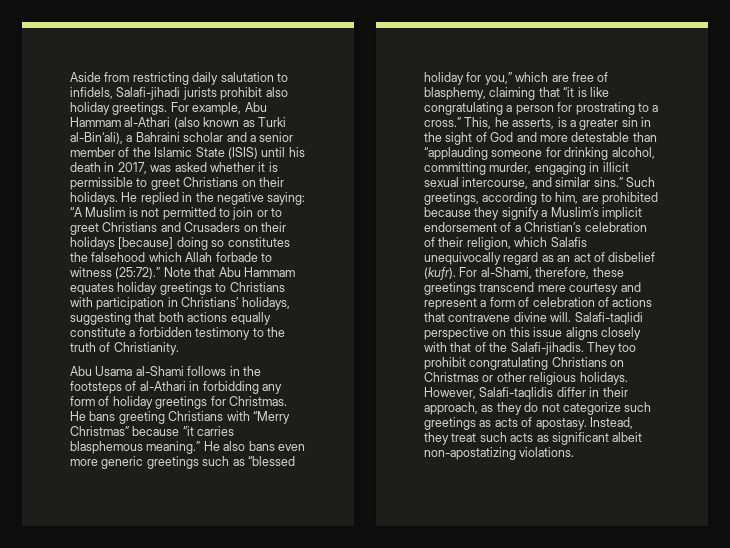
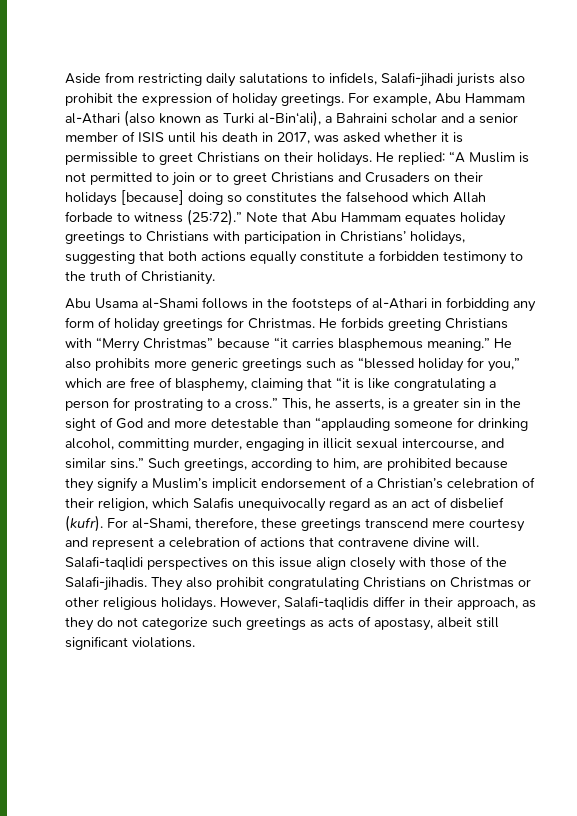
[220,72,274,82] salutation -> [239,73,308,84] salutations
[220,87,288,100] prohibit also -> [499,73,525,84] [65,92,229,106] also prohibit the expression of
[132,147,258,159] the Islamic State (ISIS) -> [138,132,164,142] ISIS
[140,192,306,205] replied in the negative saying: -> [398,152,445,165] replied:
[89,411,116,421] bans -> [341,317,384,329] forbids
[248,441,305,451] bans even -> [95,358,150,371] prohibits
[489,297,530,307] form of -> (165, 543) none
[424,327,489,340] perspective -> [147,557,228,570] perspectives
[565,327,598,340] aligns -> [316,557,346,570] align
[450,342,472,352] that -> [430,557,466,568] those
[618,343,637,352] too -> [186,577,212,588] also
[535,417,633,430] [424,432,643,445] [424,447,516,460] apostasy. Instead, they treat such acts as significant albeit non-apostatizing -> [374,617,499,631] [65,636,128,650] apostasy, albeit still significant

